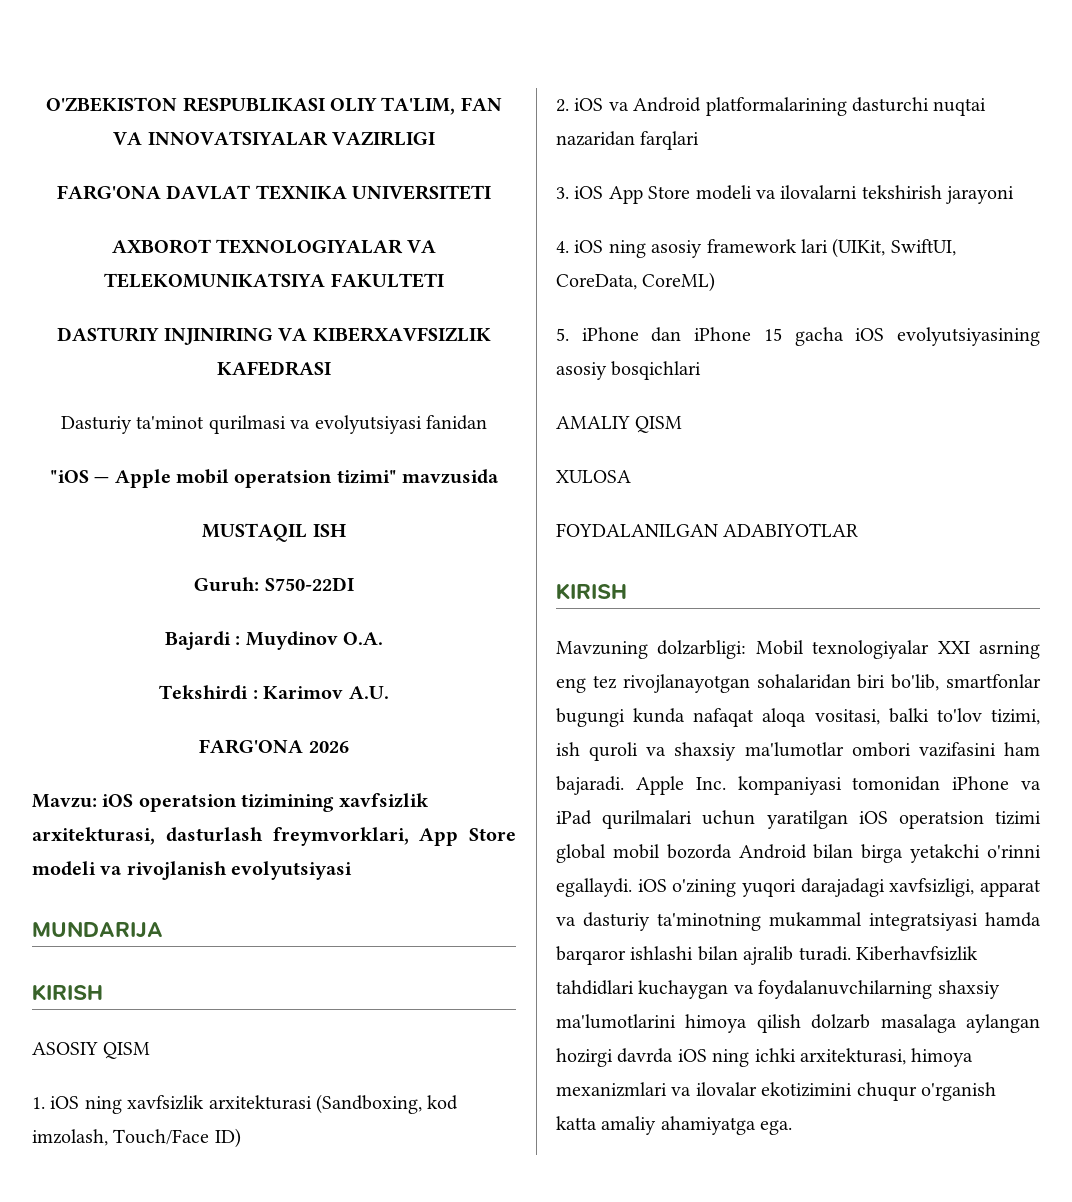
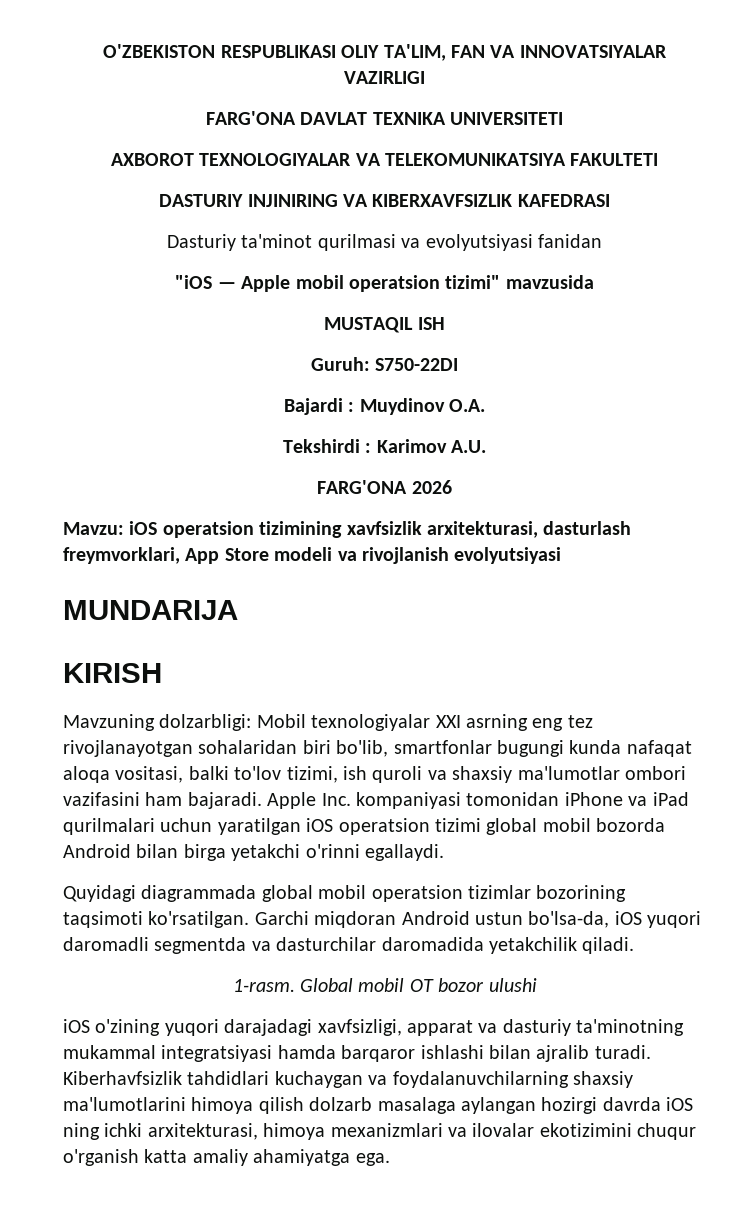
[32,1042,151,1059] [32,1094,459,1114] [32,1128,241,1148] [556,97,987,116] [556,131,700,150] [556,185,1015,204] [556,238,956,258] [556,272,716,292] [556,327,1040,346] [556,361,702,380] [556,416,683,433] [556,470,631,483] [556,523,859,537] [556,583,627,600] // ASOSIY QISM // 1. iOS ning xavfsizlik arxitekturasi (Sandboxing, kod imzolash, Touch/Face ID) // 2. iOS va Android platformalarining dasturchi nuqtai nazaridan farqlari // 3. iOS App Store modeli va ilovalarni tekshirish jarayoni // 4. iOS ning asosiy framework lari (UIKit, SwiftUI, CoreData, CoreML) // 5. iPhone dan iPhone 15 gacha iOS evolyutsiyasining asosiy bosqichlari // AMALIY QISM // XULOSA // FOYDALANILGAN ADABIYOTLAR // KIRISH -> (162, 673) none
(632, 887) none -> [63,885,627,902] [63,911,702,928] [63,937,635,954] [232,978,537,992] // Quyidagi diagrammada global mobil operatsion tizimlar bozorining taqsimoti ko'rsatilgan. Garchi miqdoran Android ustun bo'lsa-da, iOS yuqori daromadli segmentda va dasturchilar daromadida yetakchilik qiladi. // 1-rasm. Global mobil OT bozor ulushi //

